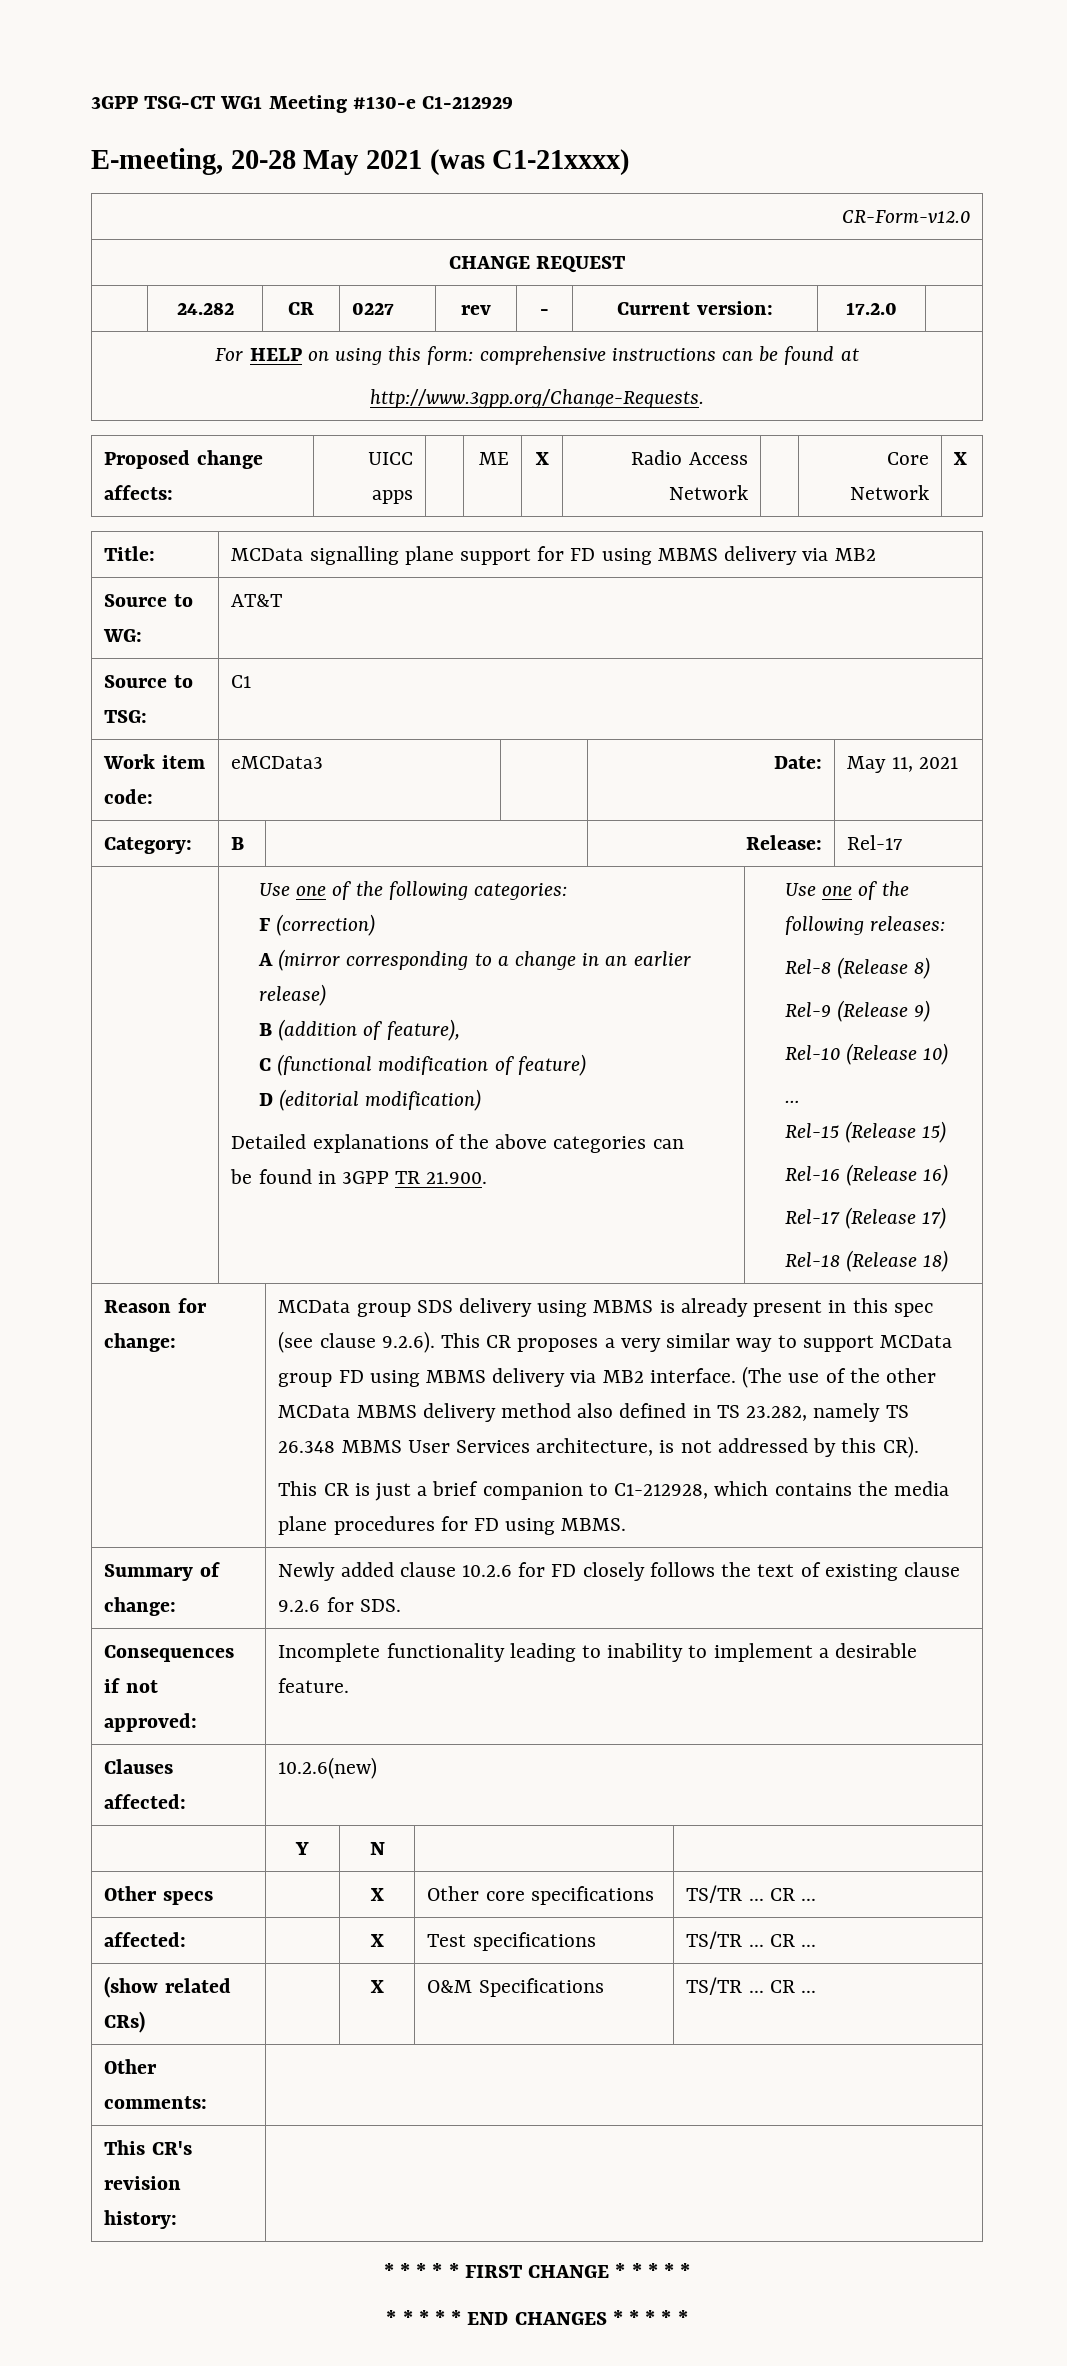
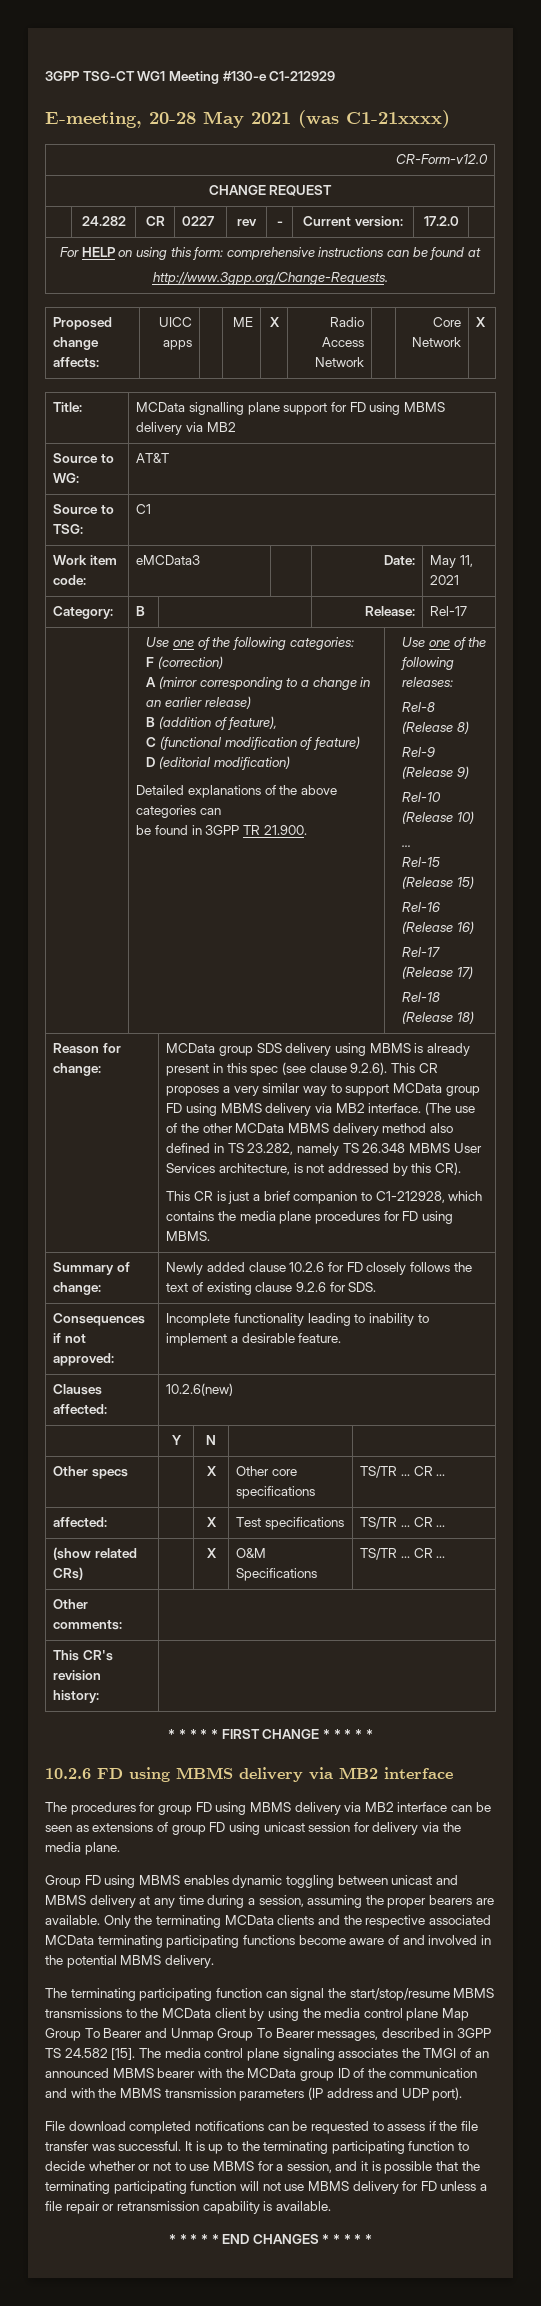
(691, 2270) none -> [45,1767,453,1782] [45,1802,491,1815] [45,1822,461,1835] [45,1842,120,1855] [45,1875,458,1888] [45,1895,494,1908] [45,1915,491,1928] [45,1935,491,1948] [45,1955,214,1968] [45,1988,495,2001] [45,2008,470,2021] [45,2028,492,2041] [45,2048,489,2061] [45,2068,478,2081] [45,2087,463,2101] [45,2121,479,2134] [45,2141,470,2154] [45,2161,480,2174] [45,2181,488,2194] [45,2201,331,2214] // 10.2.6 FD using MBMS delivery via MB2 interface // The procedures for group FD using MBMS delivery via MB2 interface can be seen as extensions of group FD using unicast session for delivery via the media plane. // Group FD using MBMS enables dynamic toggling between unicast and MBMS delivery at any time during a session, assuming the proper bearers are available. Only the terminating MCData clients and the respective associated MCData terminating participating functions become aware of and involved in the potential MBMS delivery. // The terminating participating function can signal the start/stop/resume MBMS transmissions to the MCData client by using the media control plane Map Group To Bearer and Unmap Group To Bearer messages, described in 3GPP TS 24.582 [15]. The media control plane signaling associates the TMGI of an announced MBMS bearer with the MCData group ID of the communication and with the MBMS transmission parameters (IP address and UDP port). // File download completed notifications can be requested to assess if the file transfer was successful. It is up to the terminating participating function to decide whether or not to use MBMS for a session, and it is possible that the terminating participating function will not use MBMS delivery for FD unless a file repair or retransmission capability is available.

